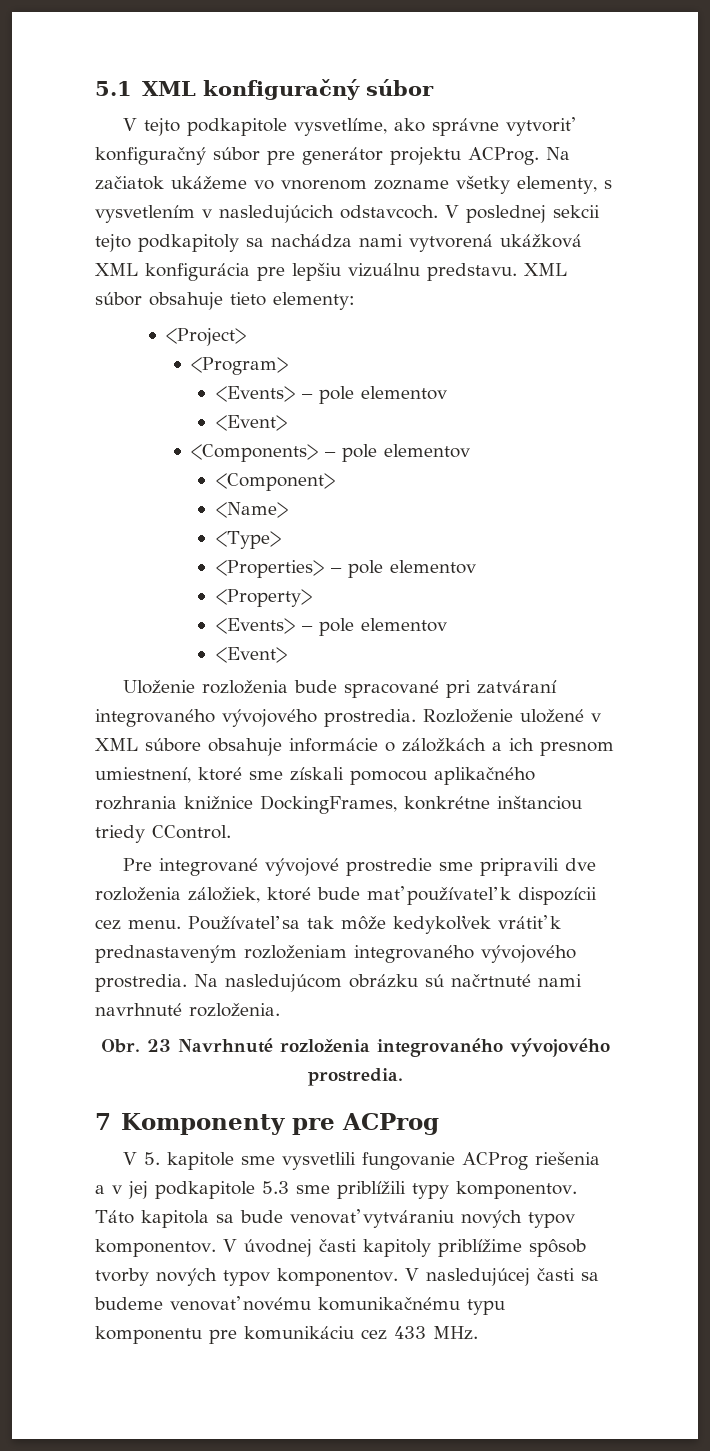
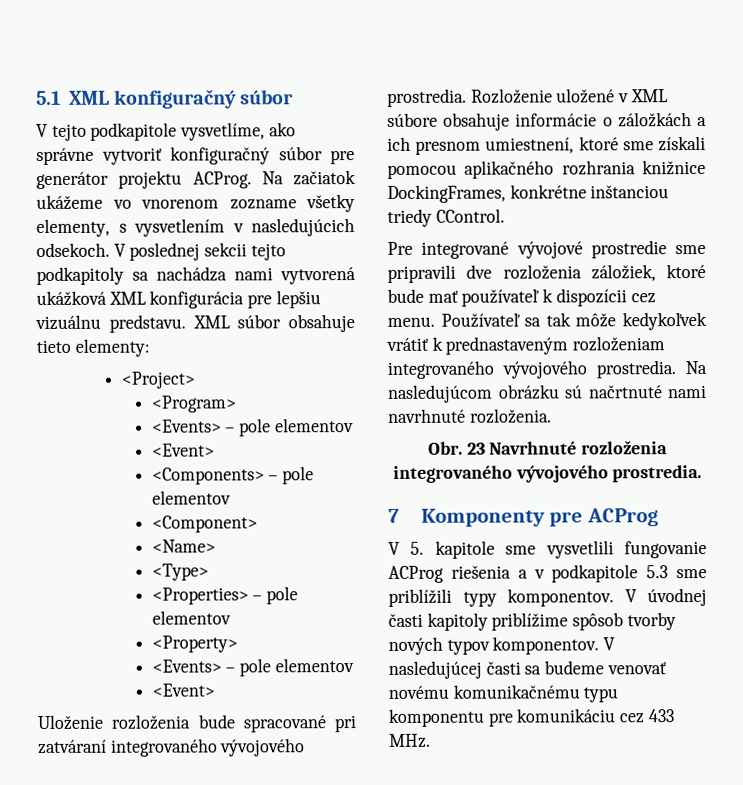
[340,205,438,219] odstavcoch. -> [36,242,110,257] odsekoch.
[128,1181,148,1199] jej -> (545, 574) none
[95,1209,575,1228] [95,1239,216,1257] Táto kapitola sa bude venovať vytváraniu nových typov komponentov. -> (614, 597) none

